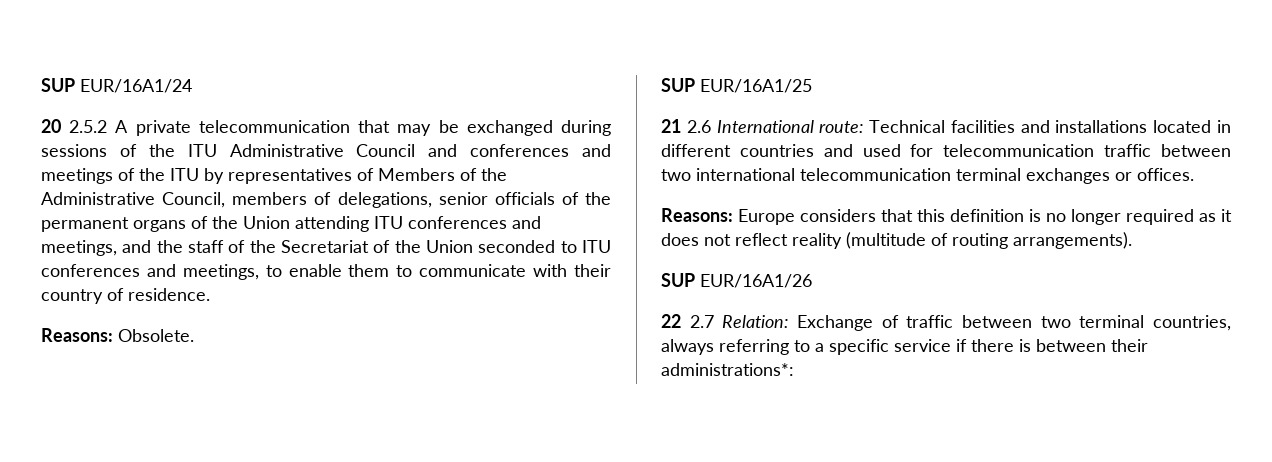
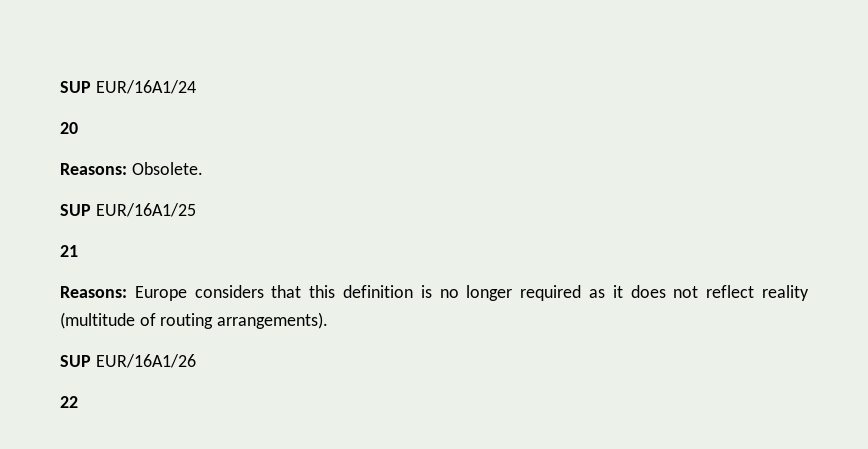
[69,120,611,136] [41,144,611,157] [41,168,507,184] [41,192,611,208] [41,216,541,232] [41,240,611,256] [41,264,612,280] [41,288,210,304] 2.5.2 A private telecommunication that may be exchanged during sessions of the ITU Administrative Council and conferences and meetings of the ITU by representatives of Members of the Administrative Council, members of delegations, senior officials of the permanent organs of the Union attending ITU conferences and meetings, and the staff of the Secretariat of the Union seconded to ITU conferences and meetings, to enable them to communicate with their country of residence. -> (78, 128) none
[686,120,1231,133] [661,144,1231,157] [661,168,1194,184] 2.6 International route: Technical facilities and installations located in different countries and used for telecommunication traffic between two international telecommunication terminal exchanges or offices. -> (78, 251) none
[689,315,1231,331] [661,339,1148,355] [661,363,794,376] 2.7 Relation: Exchange of traffic between two terminal countries, always referring to a specific service if there is between their administrations*: -> (78, 402) none

